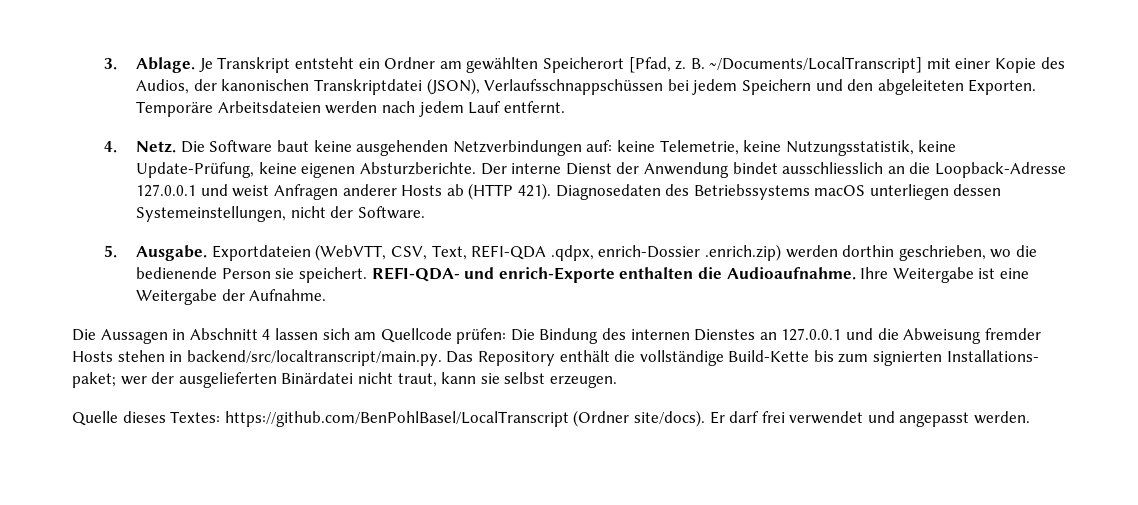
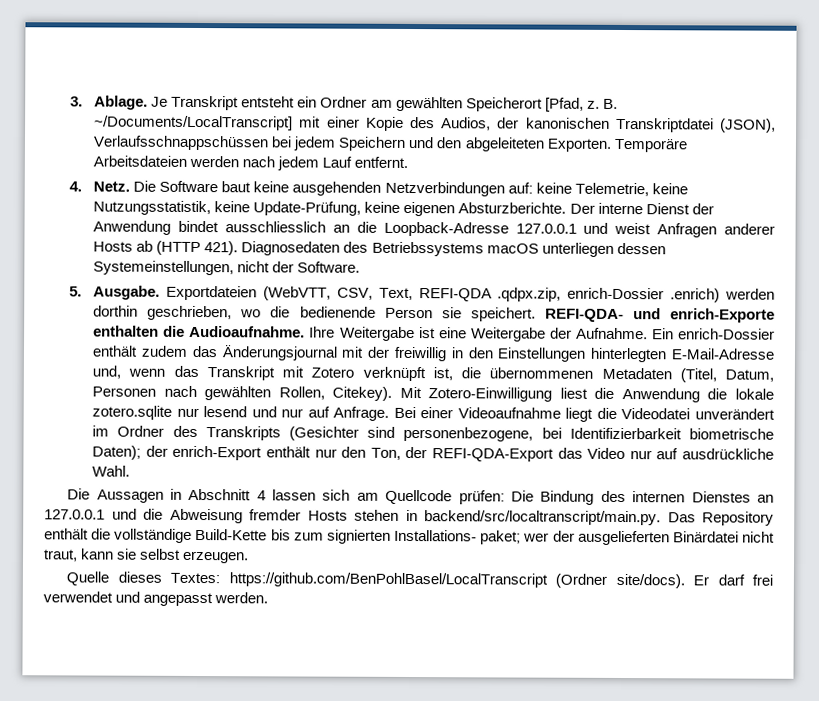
[550,244,781,261] .qdpx, enrich-Dossier .enrich.zip) -> [497,287,721,303] .qdpx.zip, enrich-Dossier .enrich)
(327, 295) none -> [651,328,776,340] [92,345,775,363] [92,365,775,383] [92,385,774,403] [92,405,775,422] [92,425,774,442] [92,445,774,462] [92,465,131,477] Ein enrich-Dossier enthält zudem das Änderungsjournal mit der freiwillig in den Einstellungen hinterlegten E-Mail-Adresse und, wenn das Transkript mit Zotero verknüpft ist, die übernommenen Metadaten (Titel, Datum, Personen nach gewählten Rollen, Citekey). Mit Zotero-Einwilligung liest die Anwendung die lokale zotero.sqlite nur lesend und nur auf Anfrage. Bei einer Videoaufnahme liegt die Videodatei unverändert im Ordner des Transkripts (Gesichter sind personenbezogene, bei Identifizierbarkeit biometrische Daten); der enrich-Export enthält nur den Ton, der REFI-QDA-Export das Video nur auf ausdrückliche Wahl.

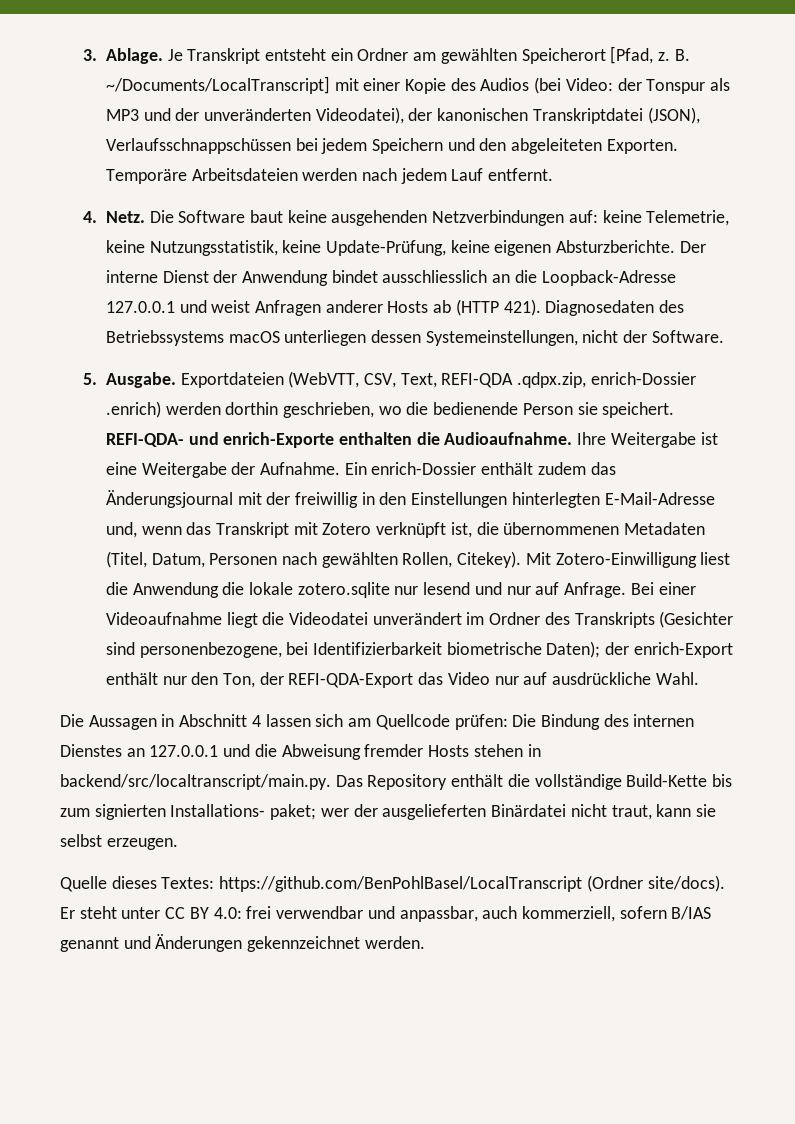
[441,117,492,131] Audios, -> [480,77,731,94] [105,107,404,124] Audios (bei Video: der Tonspur als MP3 und der unveränderten Videodatei),
[717,574,773,586] [43,591,214,607] darf frei verwendet und angepasst -> [79,906,712,922] [60,934,361,952] steht unter CC BY 4.0: frei verwendbar und anpassbar, auch kommerziell, sofern B/IAS genannt und Änderungen gekennzeichnet

